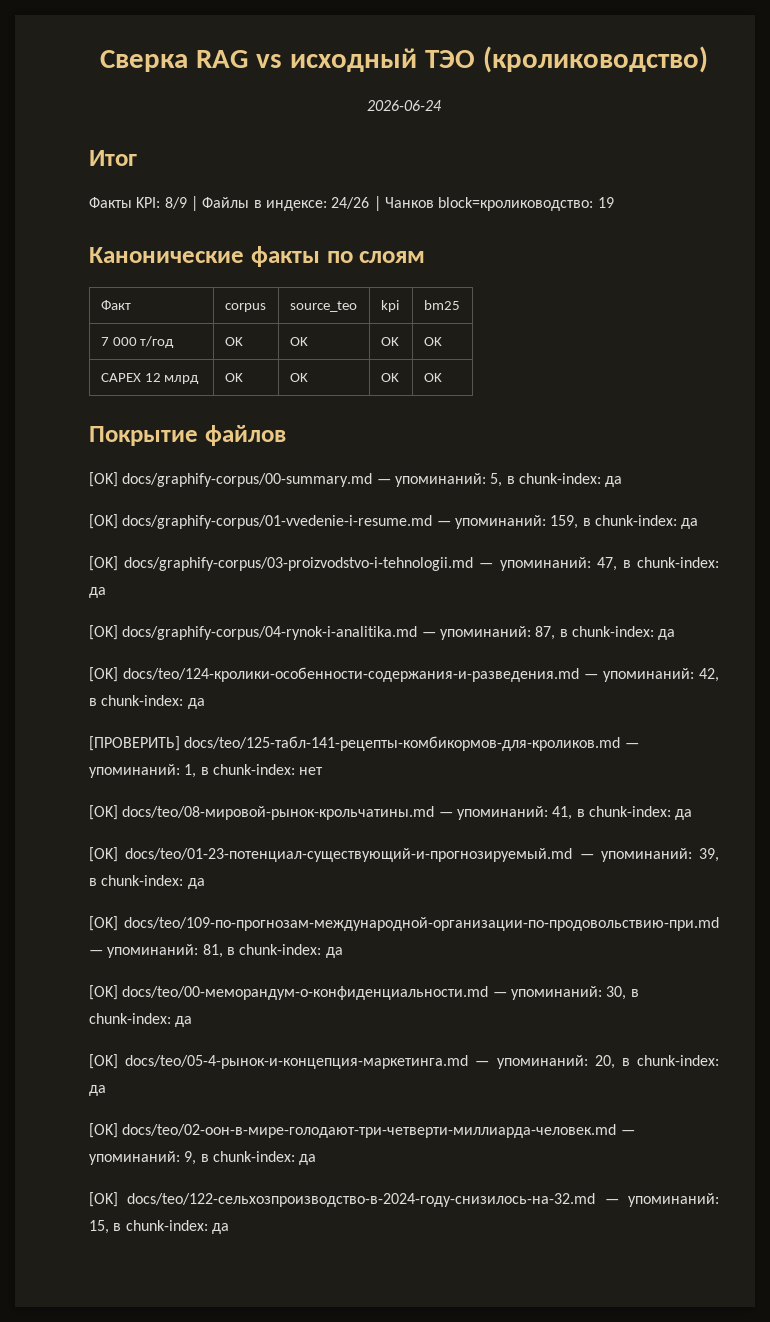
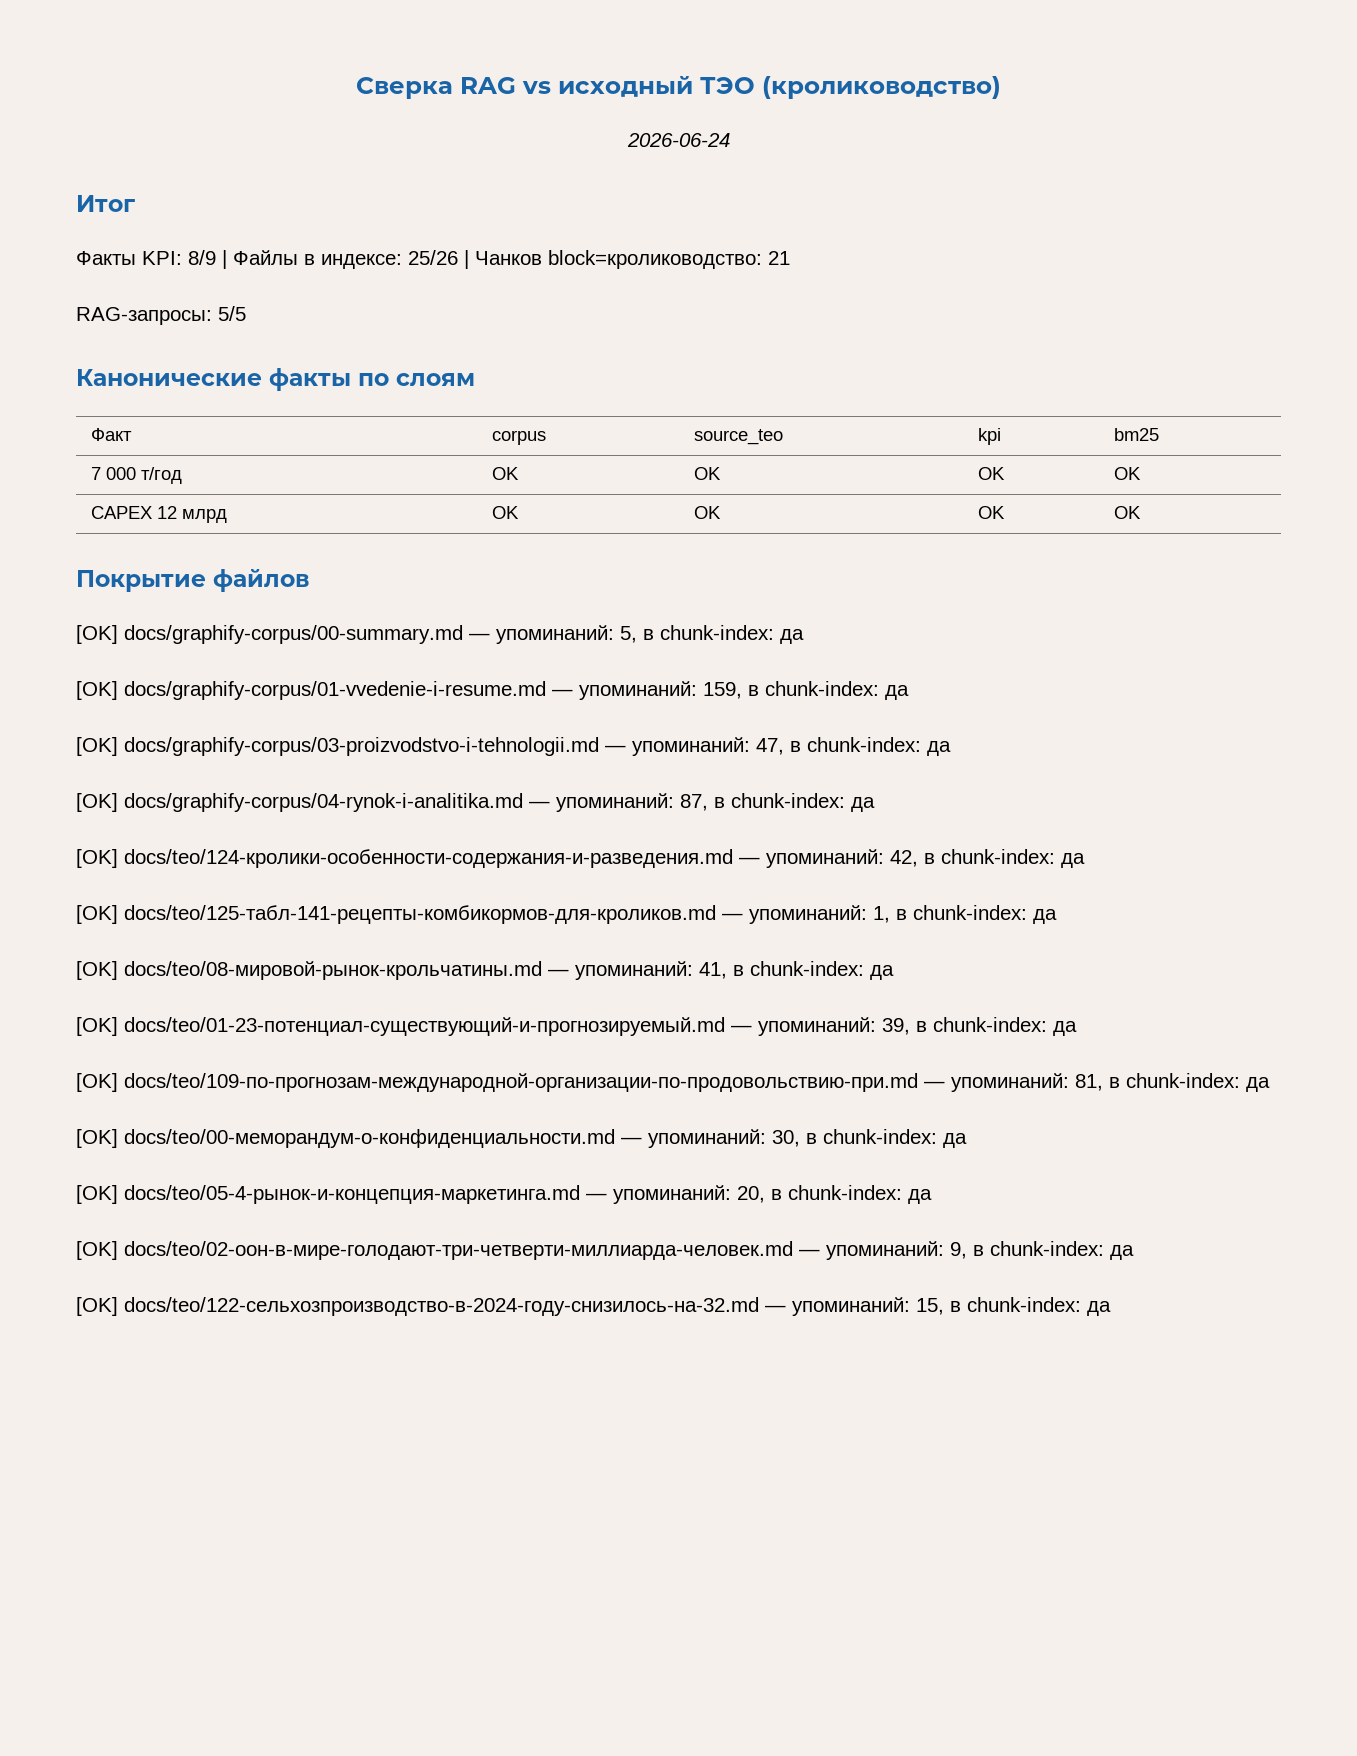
[331,197,370,209] 24/26 -> [408,250,458,265] 25/26
[597,197,614,208] 19 -> [768,251,790,265] [76,306,246,325] 21 // RAG-запросы: 5/5
[89,736,180,751] [ПРОВЕРИТЬ] -> [76,905,118,924] [OK]
[299,767,324,775] нет -> [1033,909,1057,924] да

